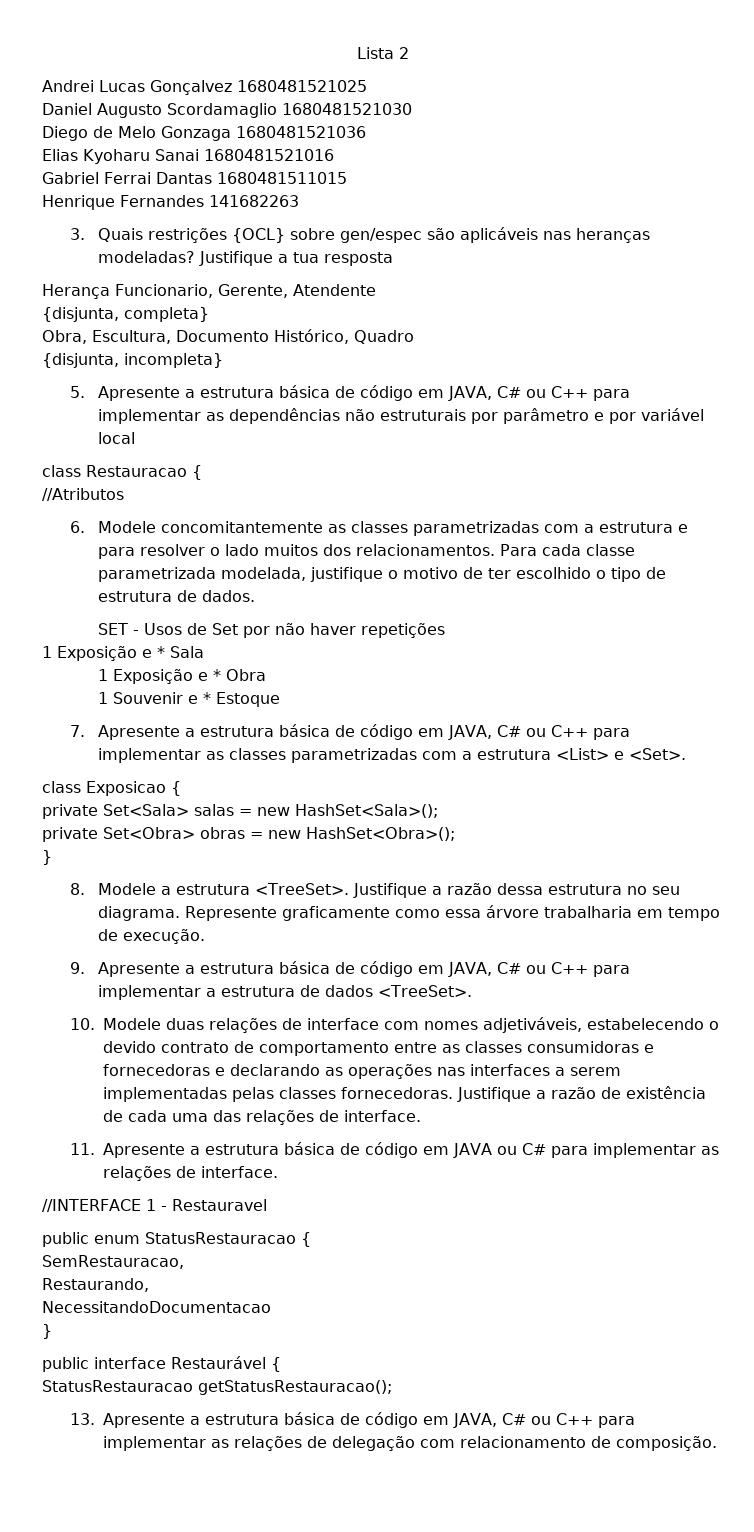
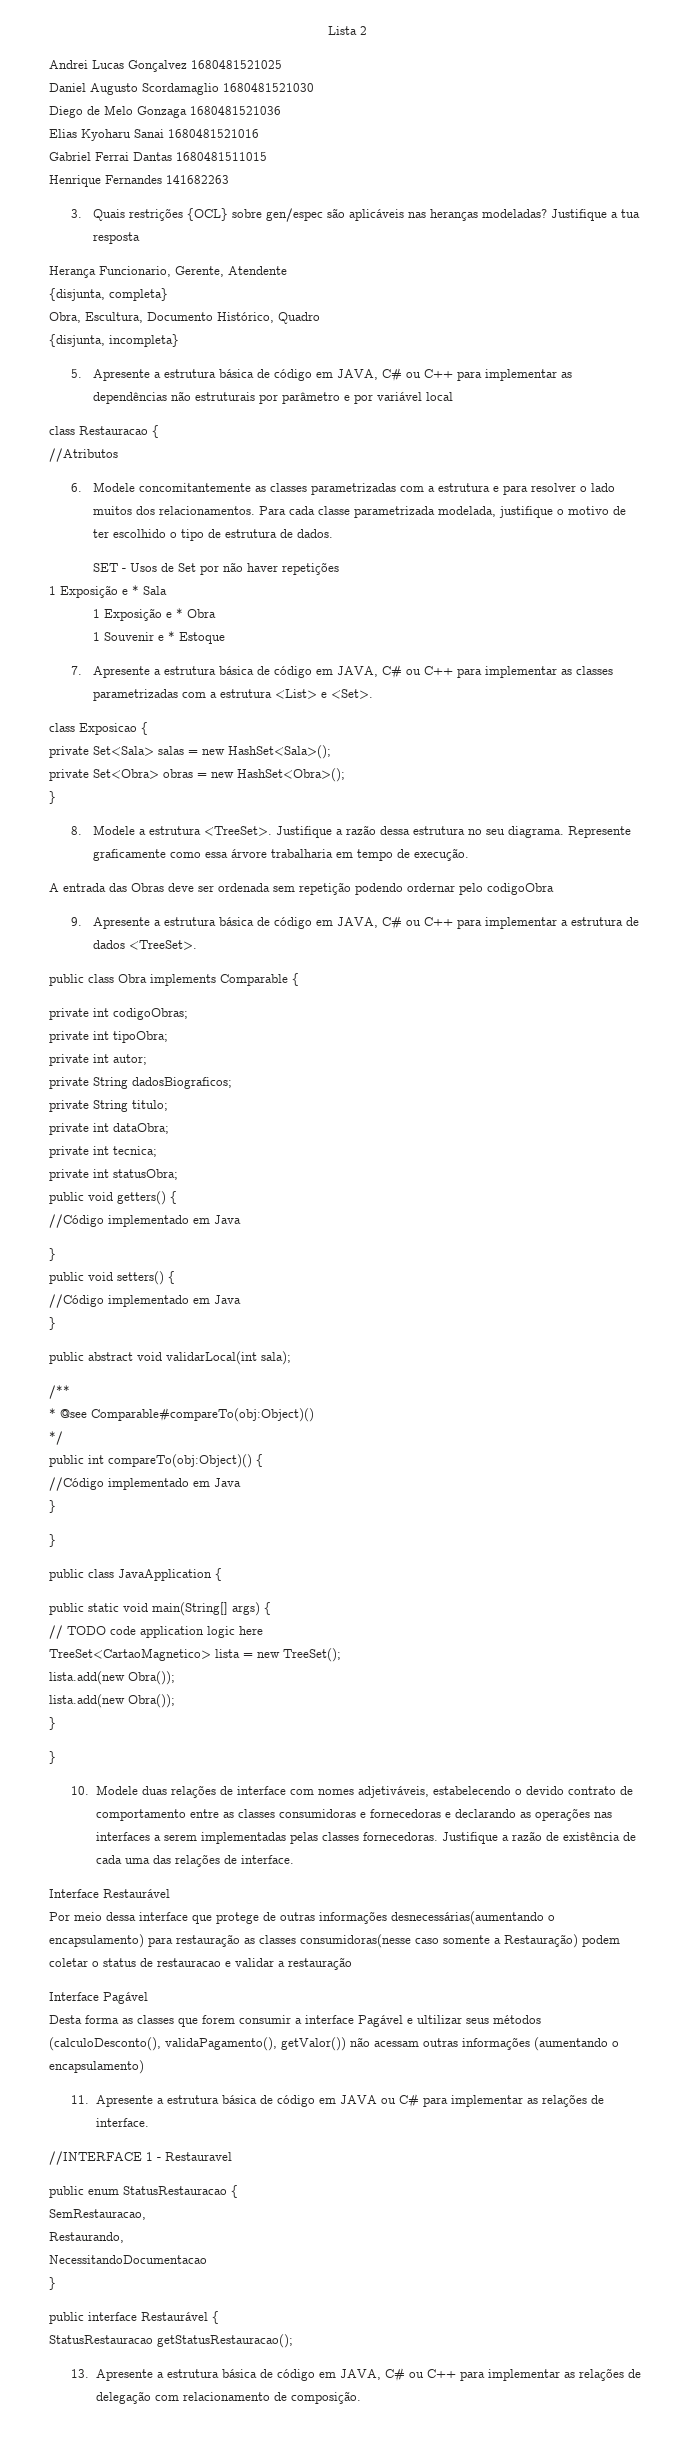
(205, 936) none -> [49,882,554,895] // A entrada das Obras deve ser ordenada sem repetição podendo ordernar pelo codigoObra
(472, 991) none -> [49,973,299,986] [49,1008,188,1020] [49,1031,168,1043] [49,1054,147,1066] [49,1077,232,1089] [49,1100,168,1112] [49,1123,169,1135] [49,1146,157,1158] [49,1169,178,1181] [49,1191,177,1205] [49,1214,241,1228] [49,1248,56,1261] [49,1271,175,1285] [49,1294,241,1308] [49,1317,56,1330] [49,1351,291,1365] [49,1385,70,1399] [49,1408,314,1422] [49,1431,63,1445] [49,1454,263,1468] [49,1477,241,1491] [49,1500,56,1513] [49,1534,56,1547] [49,1568,222,1581] [49,1602,271,1616] [49,1625,263,1639] [49,1648,341,1662] [49,1671,175,1685] [49,1694,175,1708] [49,1717,56,1730] [49,1751,56,1764] // public class Obra implements Comparable { // private int codigoObras; // private int tipoObra; // private int autor; // private String dadosBiograficos; // private String titulo; // private int dataObra; // private int tecnica; // private int statusObra; // public void getters() { // //Código implementado em Java // } // public void setters() { // //Código implementado em Java // } // public abstract void validarLocal(int sala); // /** // * @see Comparable#compareTo(obj:Object)() // */ // public int compareTo(obj:Object)() { // //Código implementado em Java // } // } // public class JavaApplication { // public static void main(String[] args) { // // TODO code application logic here // TreeSet<CartaoMagnetico> lista = new TreeSet(); // lista.add(new Obra()); // lista.add(new Obra()); // } // }
(421, 1116) none -> [49,1889,170,1898] [49,1911,555,1925] [49,1934,620,1948] [49,1957,352,1970] [49,1992,148,2004] [49,2015,541,2027] [49,2037,619,2051] [49,2060,144,2074] // Interface Restaurável // Por meio dessa interface que protege de outras informações desnecessárias(aumentando o encapsulamento) para restauração as classes consumidoras(nesse caso somente a Restauração) podem coletar o status de restauracao e validar a restauração // Interface Pagável // Desta forma as classes que forem consumir a interface Pagável e ultilizar seus métodos (calculoDesconto(), validaPagamento(), getValor()) não acessam outras informações (aumentando o encapsulamento)

